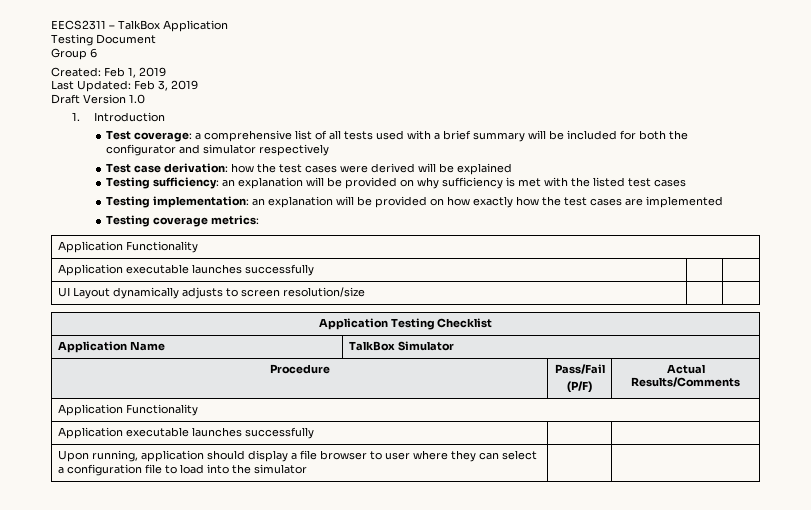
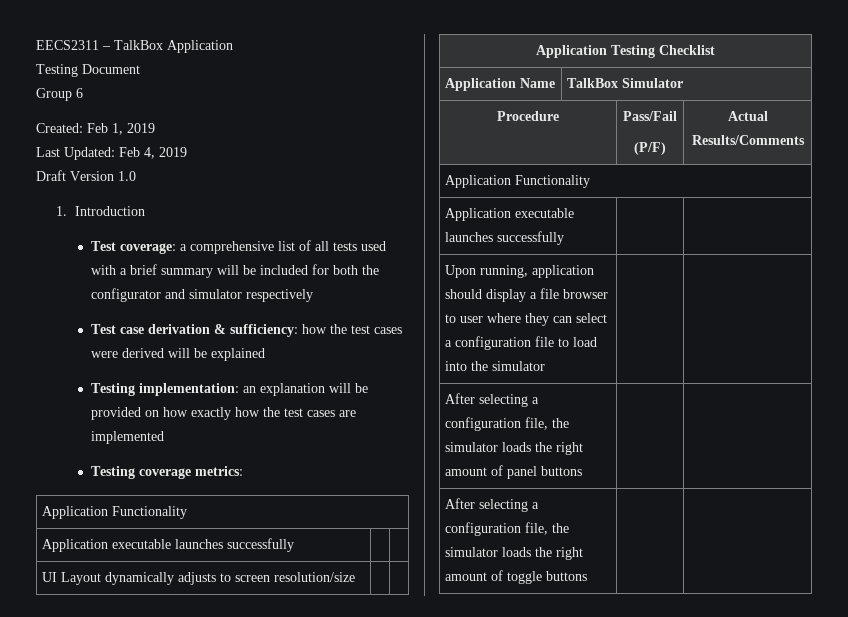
[158,80,168,91] 3, -> [144,147,155,159] 4,
[163,163,228,173] derivation: -> [147,324,298,337] derivation & sufficiency:
[105,177,686,189] // Testing sufficiency: an explanation will be provided on why sufficiency is met with the listed test cases -> (265, 354) none
(307, 469) none -> [444,393,539,407] [444,417,569,431] [444,442,583,455] [444,465,582,479] [444,498,539,512] [444,522,569,536] [444,547,583,560] [444,570,587,584] // After selecting a configuration file, the simulator loads the right amount of panel buttons | | // After selecting a configuration file, the simulator loads the right amount of toggle buttons | |

